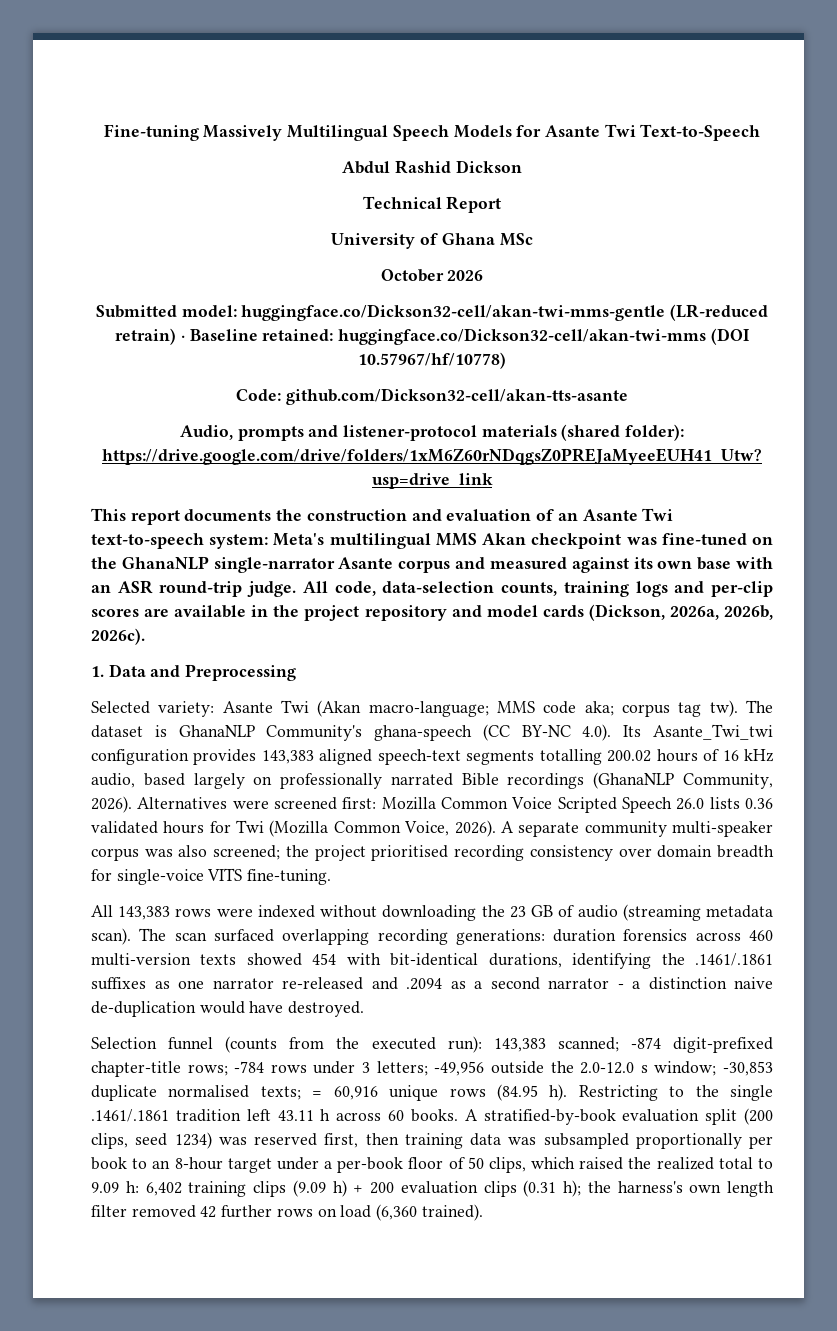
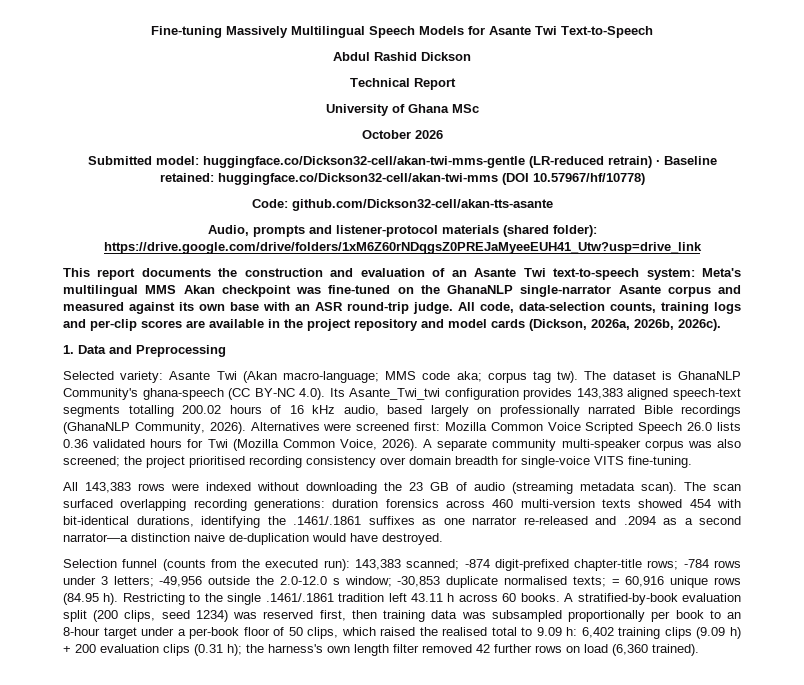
[548,978,640,989] narrator - a -> [63,533,128,542] narrator—a
[656,1157,714,1170] realized -> [442,627,488,636] realised

